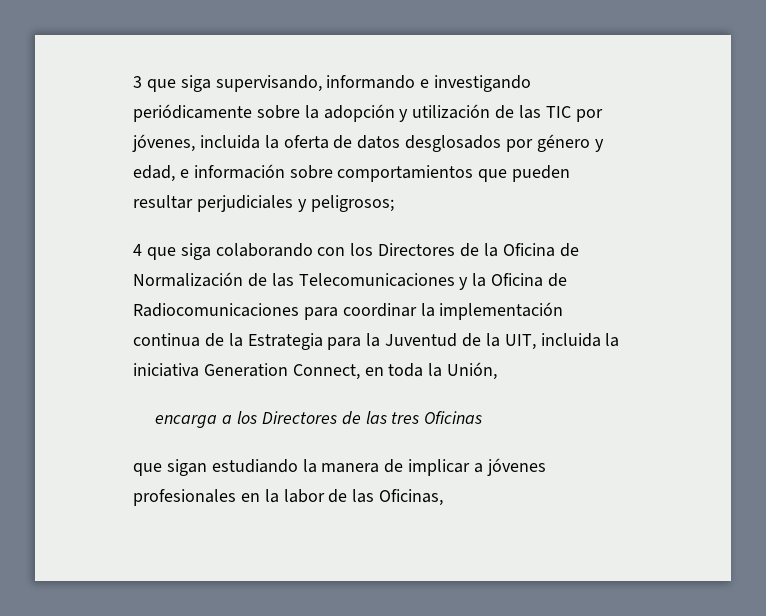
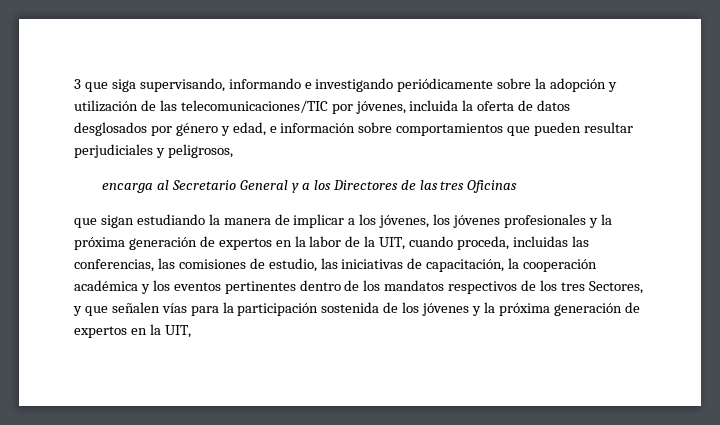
[545,106,571,118] TIC -> [180,100,328,113] telecomunicaciones/TIC
[310,195,394,212] [133,243,579,260] [133,272,568,290] [133,302,564,320] [133,333,620,350] [133,362,498,380] [155,415,218,428] peligrosos; // 4 que siga colaborando con los Directores de la Oficina de Normalización de las Telecomunicaciones y la Oficina de Radiocomunicaciones para coordinar la implementación continua de la Estrategia para la Juventud de la UIT, incluida la iniciativa Generation Connect, en toda la Unión, // encarga -> [167,144,233,158] [102,180,299,193] peligrosos, // encarga al Secretario General y
[486,458,546,476] [133,489,444,506] jóvenes profesionales en la labor de las Oficinas, -> [359,214,612,228] [74,236,589,250] [74,258,598,272] [74,280,643,294] [73,302,640,316] [74,324,191,338] los jóvenes, los jóvenes profesionales y la próxima generación de expertos en la labor de la UIT, cuando proceda, incluidas las conferencias, las comisiones de estudio, las iniciativas de capacitación, la cooperación académica y los eventos pertinentes dentro de los mandatos respectivos de los tres Sectores, y que señalen vías para la participación sostenida de los jóvenes y la próxima generación de expertos en la UIT,

